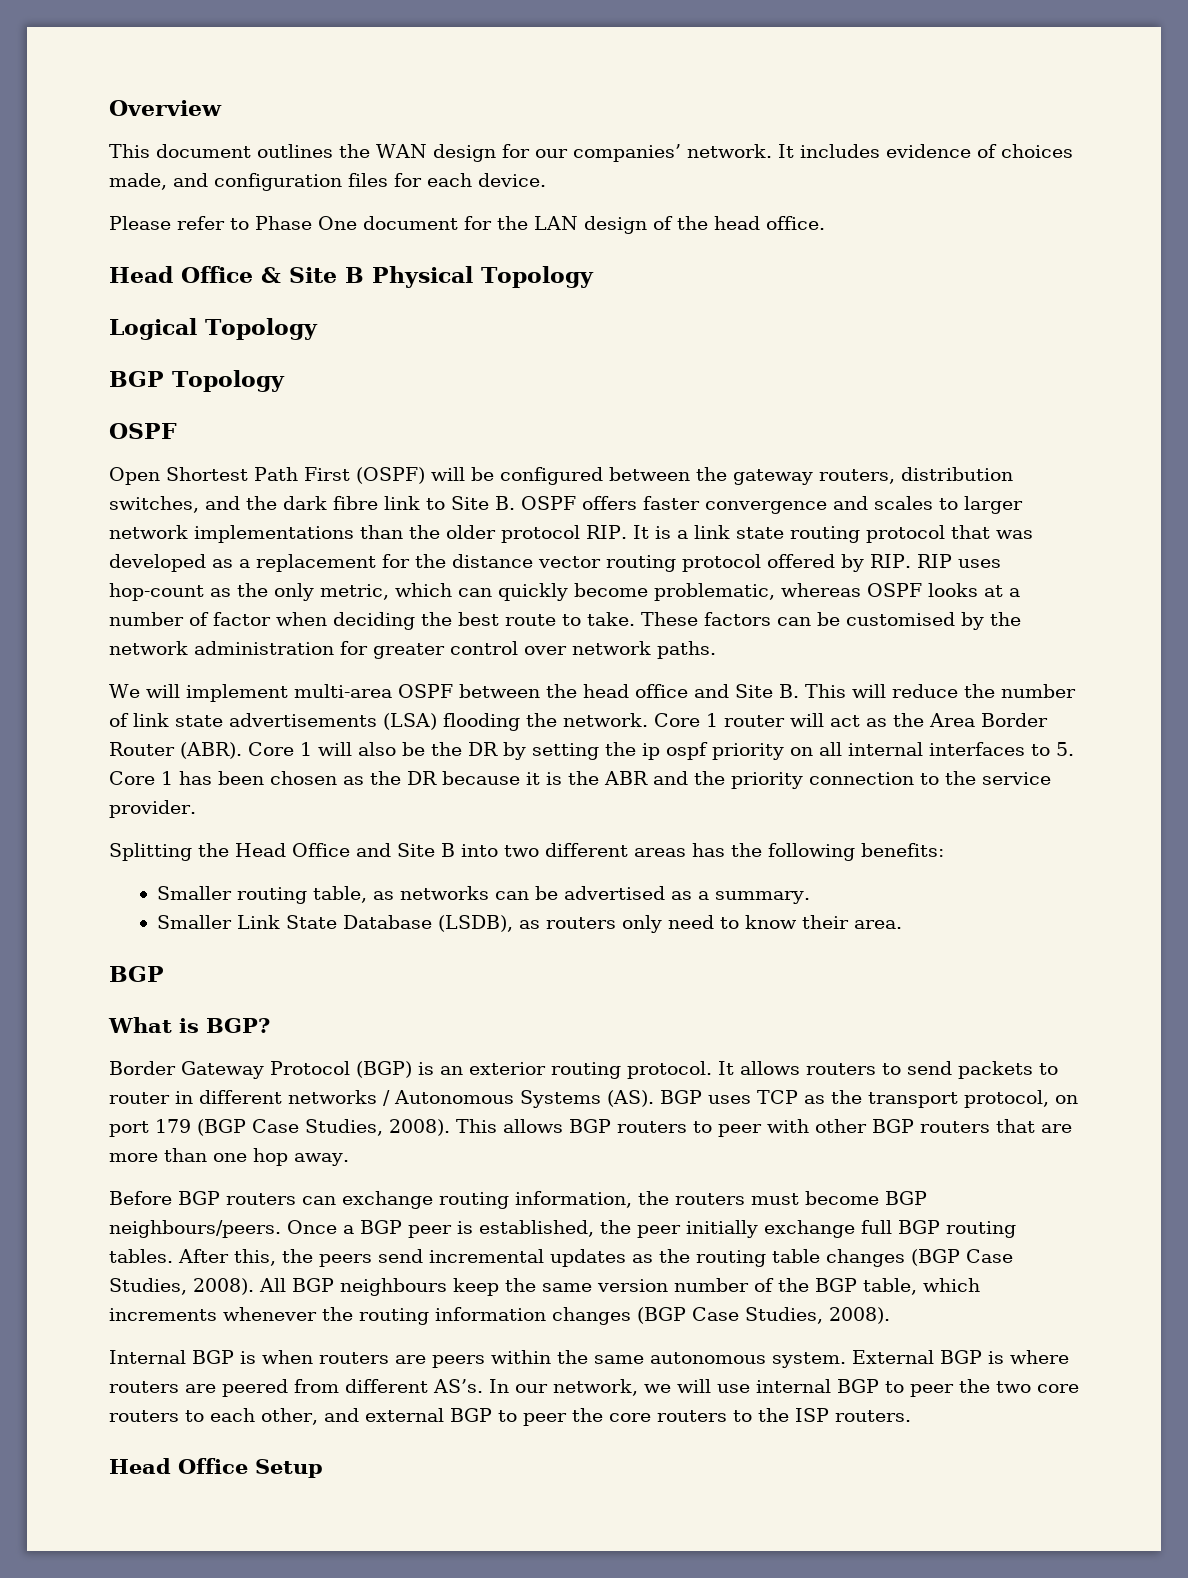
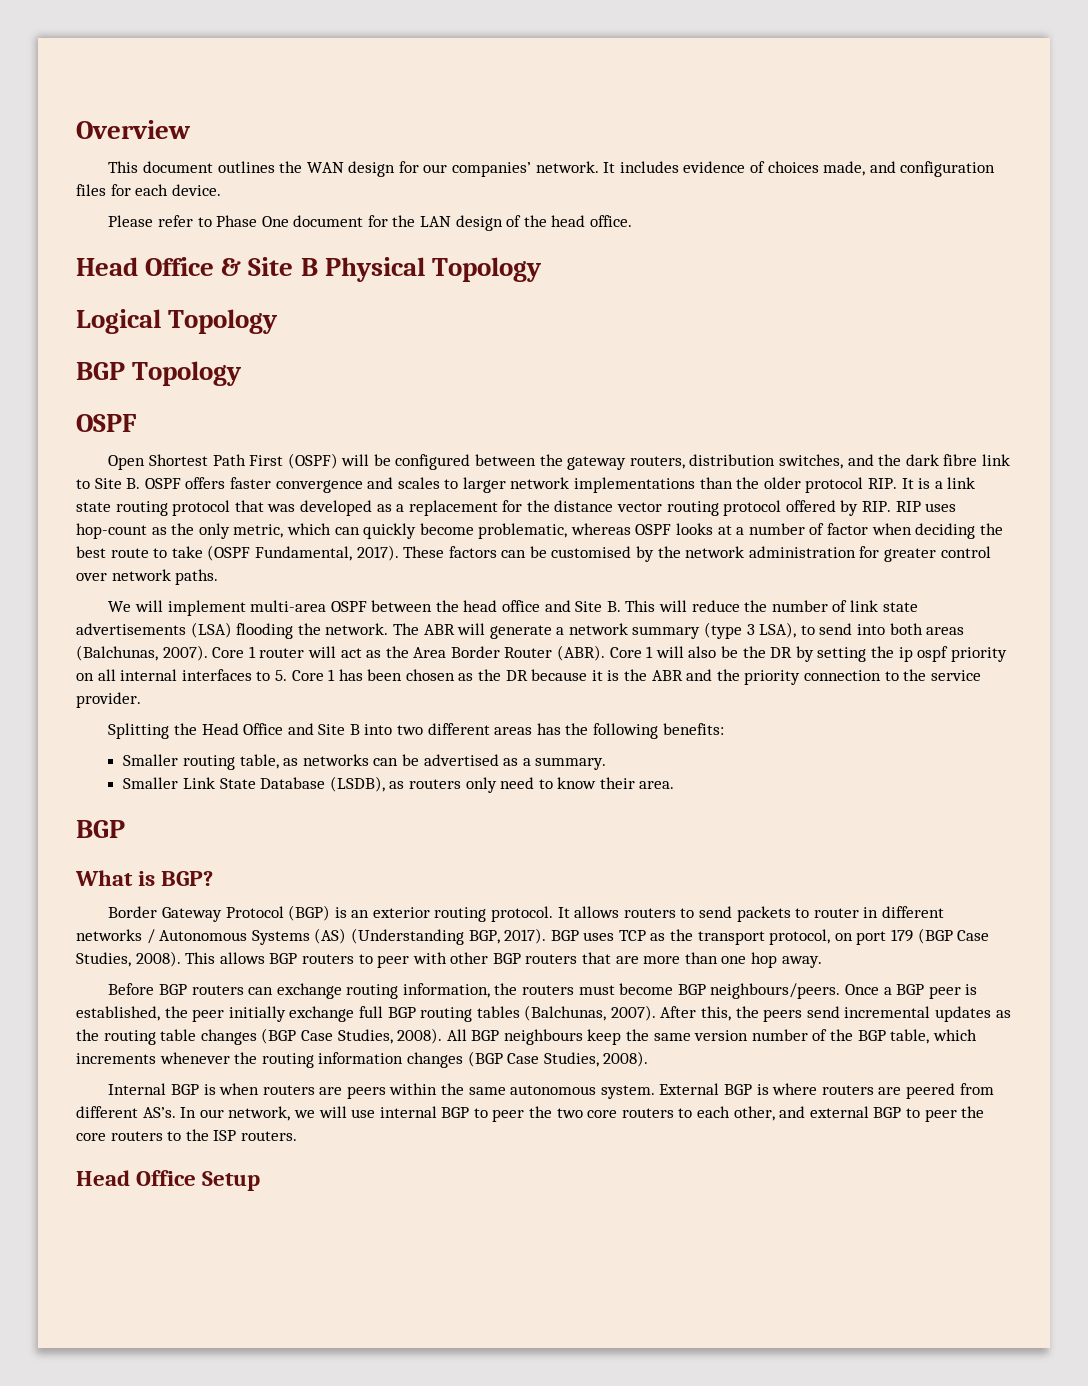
[587,612,635,626] take. -> [171,545,399,561] take (OSPF Fundamental, 2017).
(648, 720) none -> [392,622,965,639] [76,645,208,661] The ABR will generate a network summary (type 3 LSA), to send into both areas (Balchunas, 2007).
[607,1090,654,1107] (AS). -> [314,928,547,945] (AS) (Understanding BGP, 2017).
[109,1249,173,1263] tables. -> [476,1005,656,1021] tables (Balchunas, 2007).

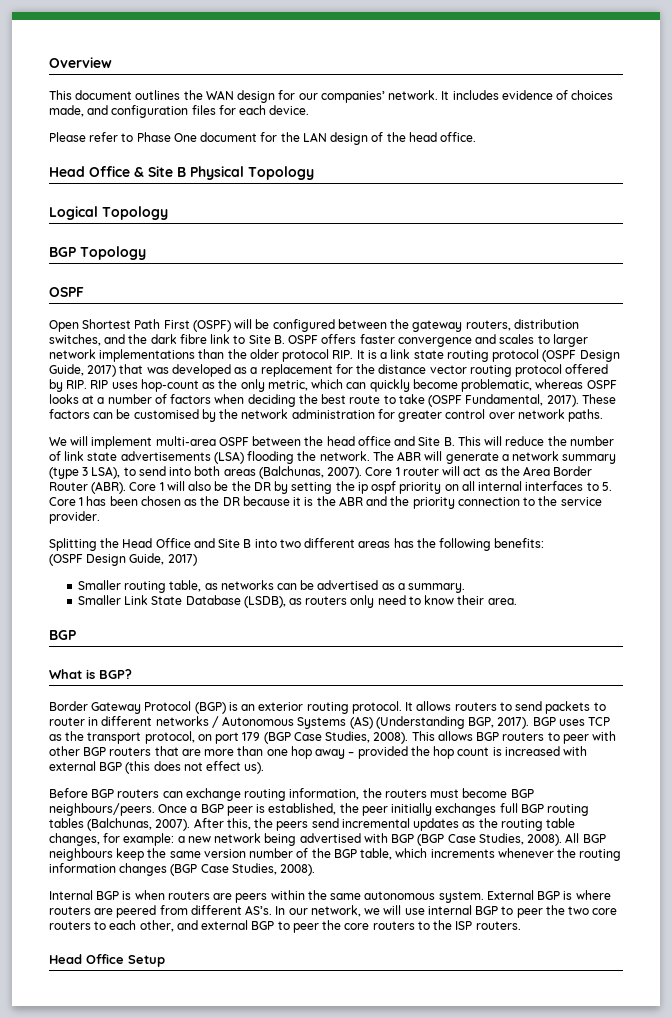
(231, 508) none -> [542,350,620,362] [49,364,117,377] (OSPF Design Guide, 2017)
[827,523,869,535] factor -> [170,394,212,404] factors
(724, 729) none -> [49,553,197,566] // (OSPF Design Guide, 2017)
[781,956,822,968] away. -> [315,746,588,759] [49,761,265,774] away – provided the hop count is increased with external BGP (this does not effect us).
[289,1006,355,1022] exchange -> [435,803,497,816] exchanges
[200,1029,257,1045] changes -> [49,833,415,846] changes, for example: a new network being advertised with BGP

